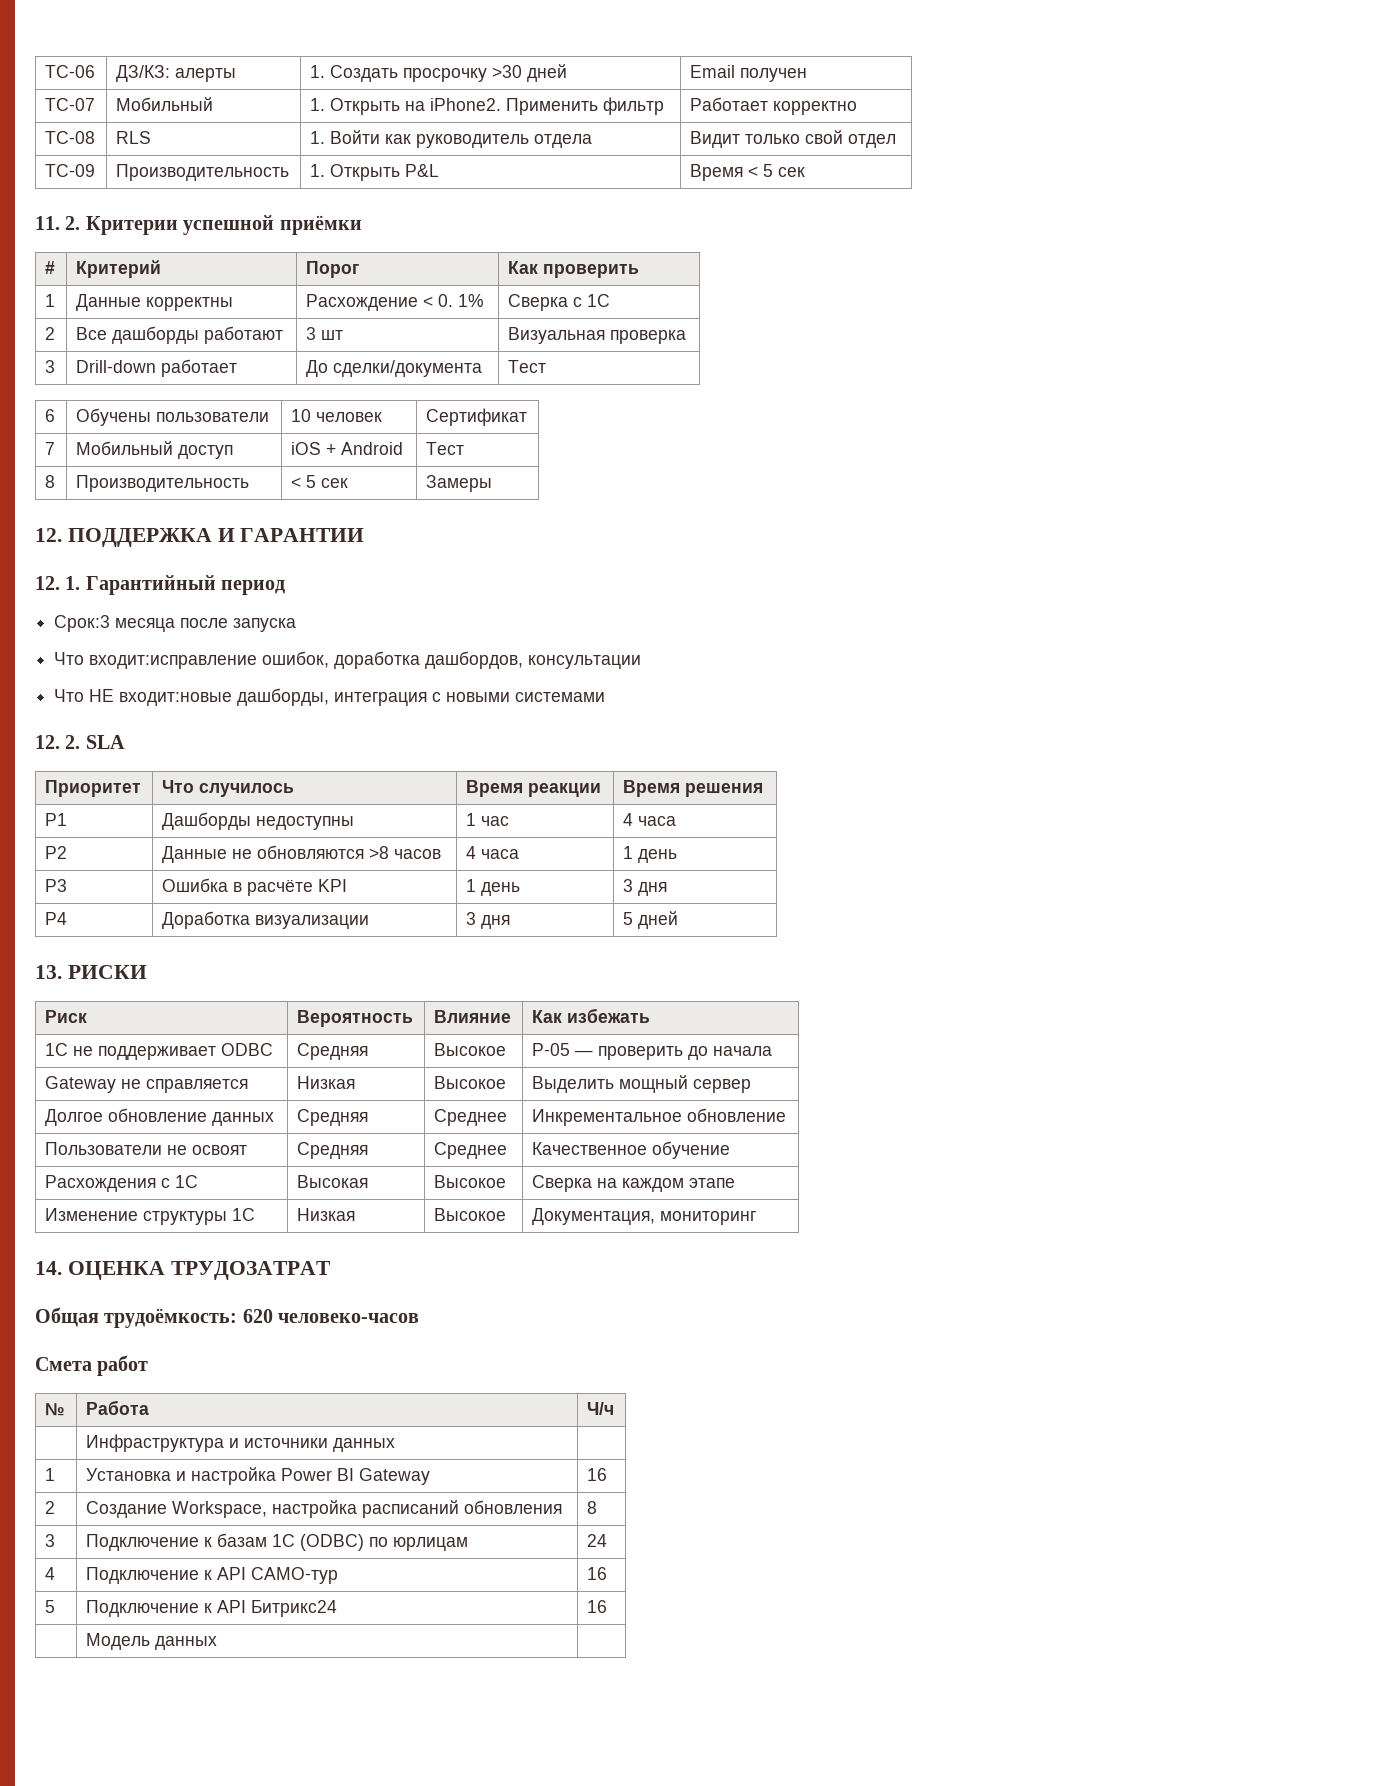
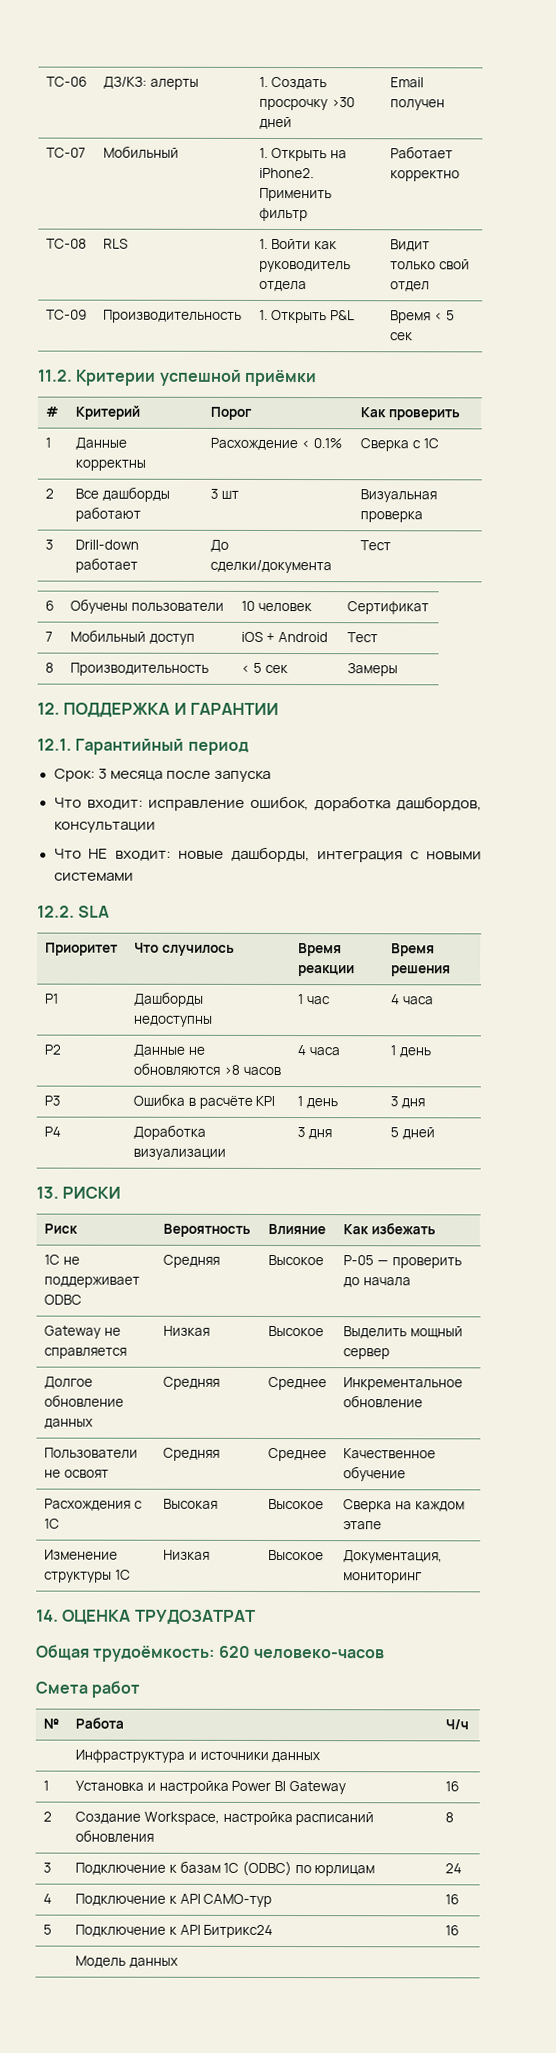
[35,216,81,230] 11. 2. -> [38,369,73,382] 11.2.
[438,294,485,307] 0. 1% -> [312,438,342,449] 0.1%
[35,576,81,590] 12. 1. -> [37,738,72,751] 12.1.
[54,615,111,632] Срок:3 -> [53,768,107,782] Срок: 3
[89,655,258,669] входит:исправление -> [86,799,245,811] входит: исправление
[119,692,233,706] входит:новые -> [115,850,225,861] входит: новые
[35,735,81,749] 12. 2. -> [37,905,75,918] 12.2.

